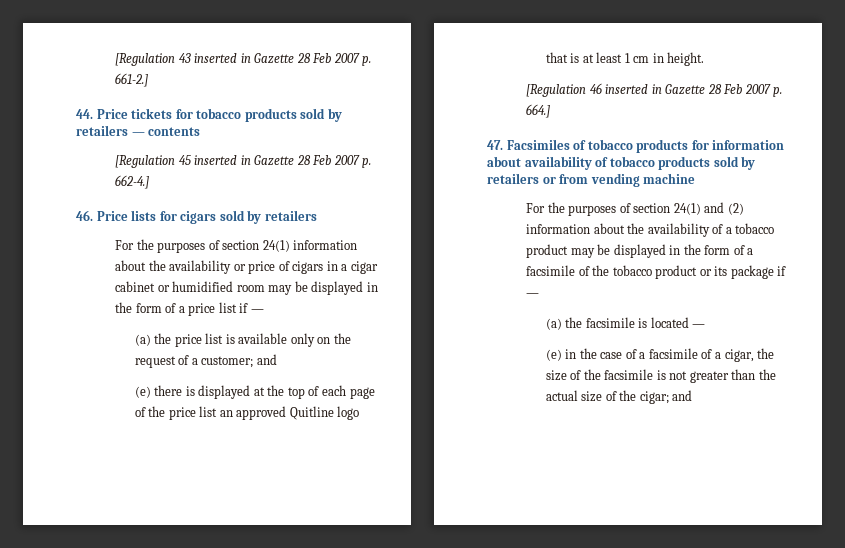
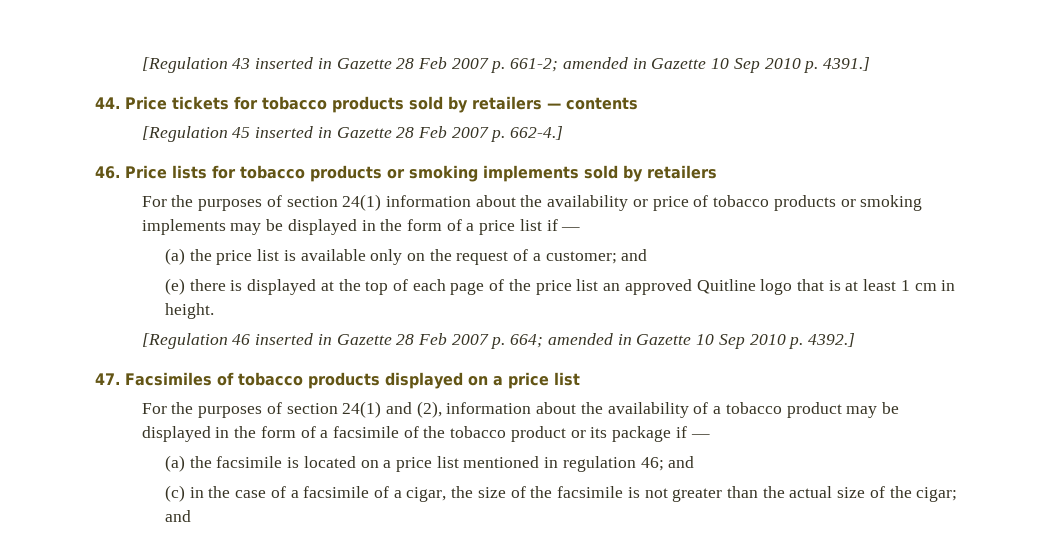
[115,73,149,87] 661-2.] -> [510,57,870,73] 661-2; amended in Gazette 10 Sep 2010 p. 4391.]
[180,211,217,224] cigars -> [240,165,579,182] tobacco products or smoking implements
[292,261,378,274] [115,281,265,292] cigars in a cigar cabinet or humidified room -> [713,195,923,211] [141,219,226,235] tobacco products or smoking implements
[526,104,551,118] 664.] -> [510,333,855,349] 664; amended in Gazette 10 Sep 2010 p. 4392.]
[691,140,785,150] [487,156,756,170] [487,173,696,187] for information about availability of tobacco products sold by retailers or from vending machine -> [384,372,580,389] displayed on a price list
[727,203,744,215] (2) -> [416,401,442,418] (2),
[692,324,706,328] [545,349,562,361] — // (e) -> [360,456,695,472] [164,485,185,502] on a price list mentioned in regulation 46; and // (c)

